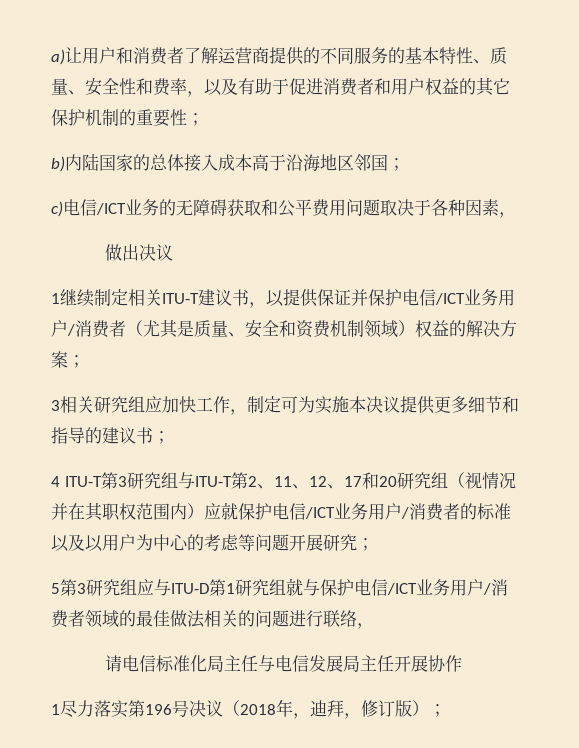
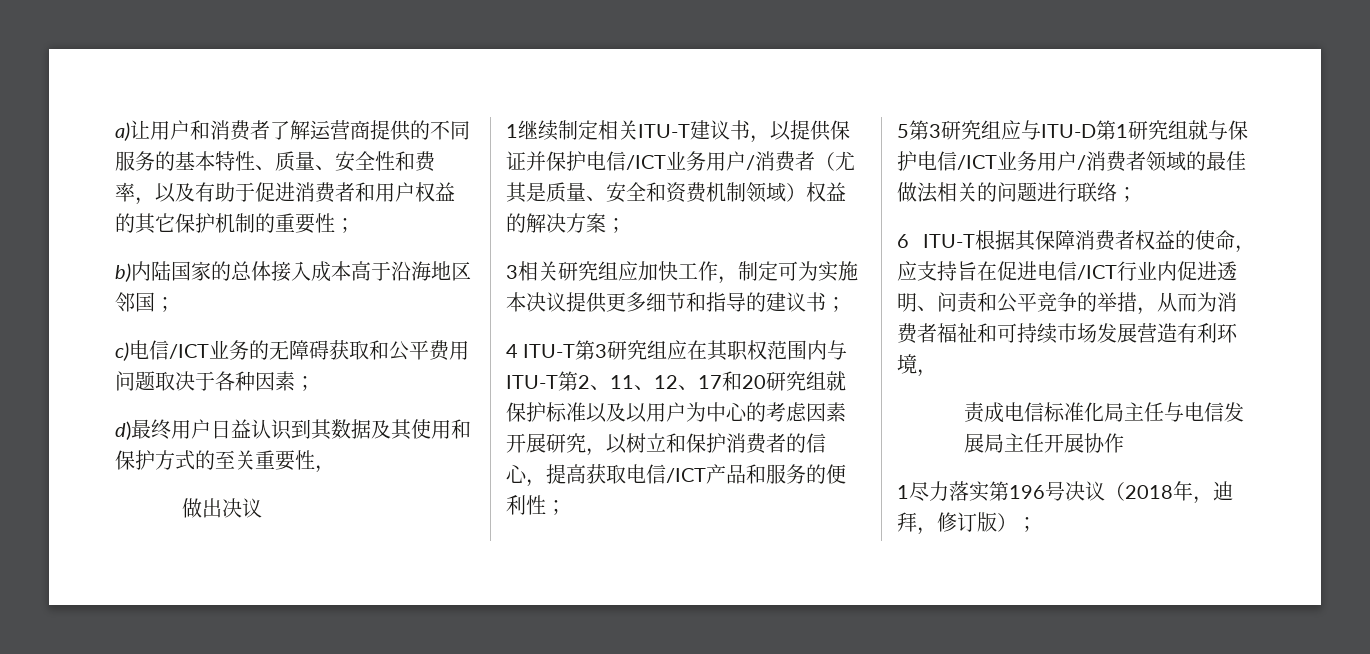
(499, 207) none -> [295,376,315,391] [115,419,471,440] [115,450,315,471] ； // d)最终用户日益认识到其数据及其使用和保护方式的至关重要性
(178, 480) none -> [667,340,828,361] 应在其职权范围内
[447,472,516,489] [51,502,477,521] （视情况并在其职权范围内）应就保护电信/ICT业务用户/消费者的 -> [826,371,846,391] [506,402,546,422] 就保护
[238,534,289,551] 等问题 -> [806,402,846,422] 因素
(357, 542) none -> [586,433,826,456] [506,464,846,487] [506,495,546,515] ，以树立和保护消费者的信心，提高获取电信/ICT产品和服务的便利性
[357,623,374,629] [104,655,122,672] ， // 请 -> [1117,187,1137,202] [897,230,1255,253] [897,261,1237,281] [897,292,1237,315] [897,323,1238,344] [897,354,937,377] [964,402,1005,423] ； // 6 ITU-T根据其保障消费者权益的使命，应支持旨在促进电信/ICT行业内促进透明、问责和公平竞争的举措，从而为消费者福祉和可持续市场发展营造有利环境， // 责成

